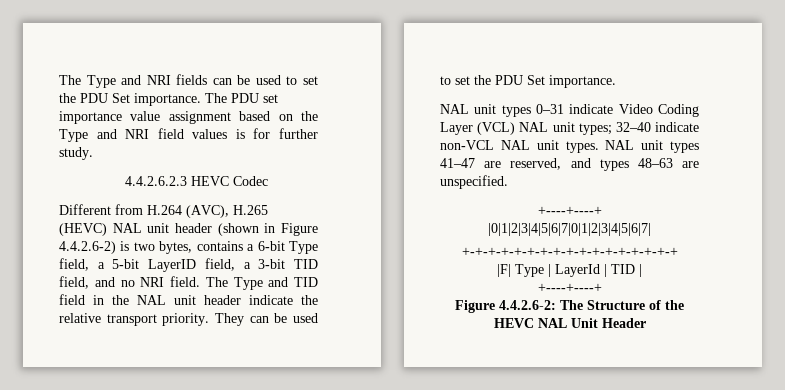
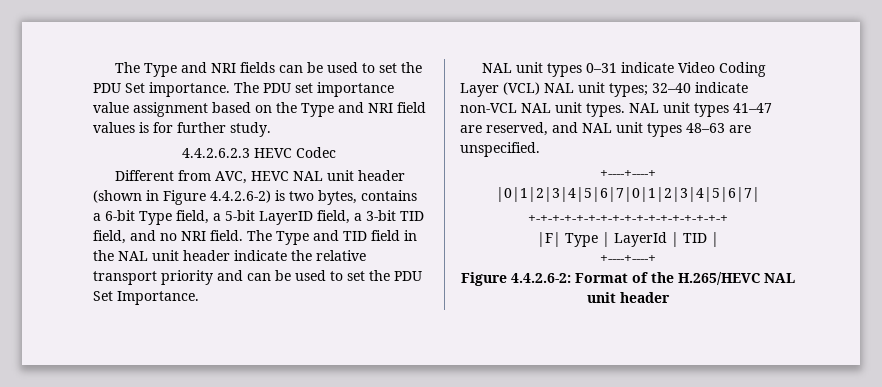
[147,205,268,218] [59,223,107,236] H.264 (AVC), H.265 (HEVC) -> [214,171,289,184] AVC, HEVC
[162,313,318,326] [440,75,616,88] priority. They can be used to set the PDU Set importance. -> [161,270,422,285] [93,291,199,305] priority and can be used to set the PDU Set Importance.
(591, 163) none -> [582,122,643,133] NAL unit
[560,300,684,310] [493,318,646,328] The Structure of the HEVC NAL Unit Header -> [574,272,795,285] [586,292,670,303] Format of the H.265/HEVC NAL unit header

